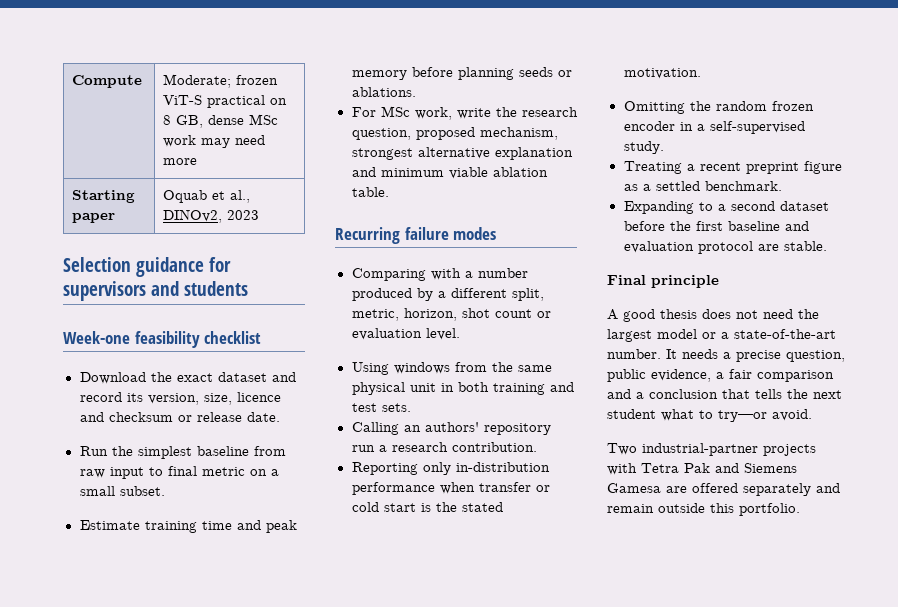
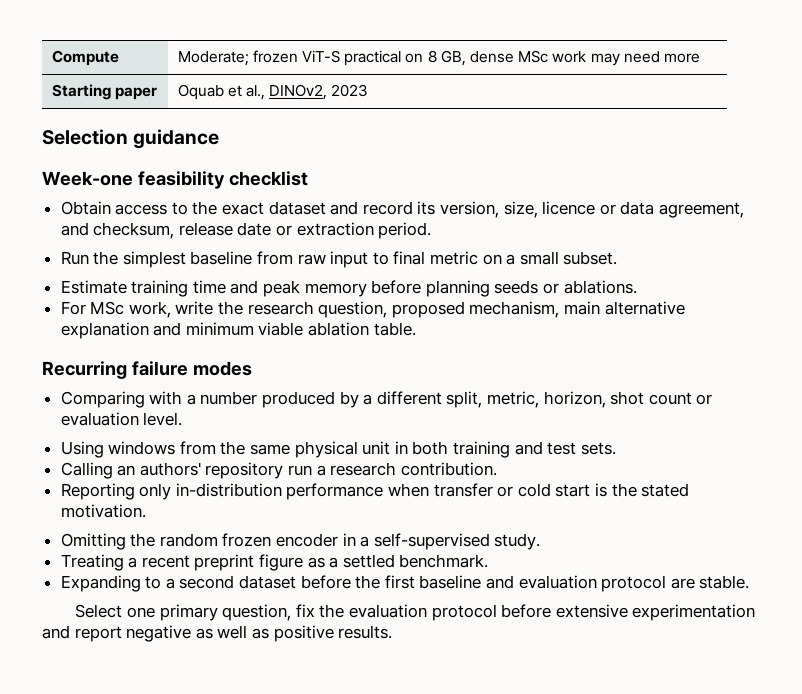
[209,257,231,272] [63,281,248,301] for supervisors and students -> (220, 139) none
[79,372,146,384] Download -> [60,201,188,215] Obtain access to
[79,412,280,422] and checksum or release date. -> [599,201,744,218] [60,222,432,239] or data agreement, and checksum, release date or extraction period.
[351,148,413,160] strongest -> [564,301,601,315] main
[607,275,719,288] [607,309,819,322] [607,329,836,342] [607,349,845,362] [607,369,834,382] [607,389,842,399] [607,409,812,422] [607,443,816,456] [607,463,797,475] [607,483,840,496] [607,503,800,516] Final principle // A good thesis does not need the largest model or a state-of-the-art number. It needs a precise question, public evidence, a fair comparison and a conclusion that tells the next student what to try—or avoid. // Two industrial-partner projects with Tetra Pak and Siemens Gamesa are offered separately and remain outside this portfolio. -> [75,604,756,621] [42,625,393,642] Select one primary question, fix the evaluation protocol before extensive experimentation and report negative as well as positive results.

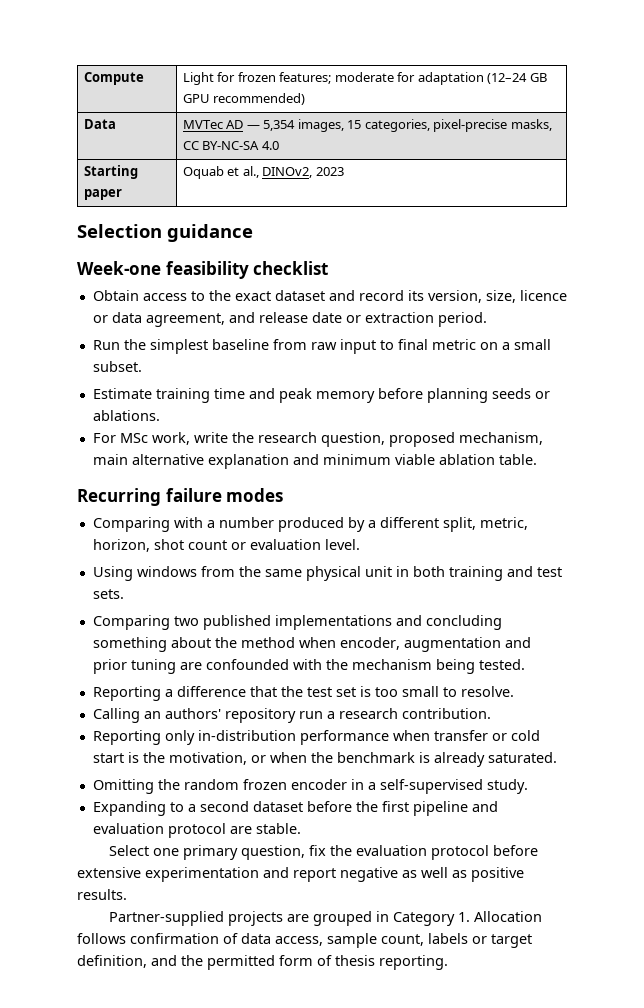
[177,50,700,66] Moderate; frozen ViT-S practical on 8 GB, dense MSc work may need more -> [182,72,547,85] [182,93,306,105] [83,119,116,129] [182,119,552,132] [182,141,279,150] Light for frozen features; moderate for adaptation (12–24 GB GPU recommended) // Data | MVTec AD — 5,354 images, 15 categories, pixel-precise masks, CC BY-NC-SA 4.0
[93,222,175,239] checksum, -> (255, 317) none
(616, 448) none -> [92,615,502,630] [92,637,531,652] [92,659,525,674] [92,686,514,701] // Comparing two published implementations and concluding something about the method when encoder, augmentation and prior tuning are confounded with the mechanism being tested. // Reporting a difference that the test set is too small to resolve.
[641,483,690,497] [60,504,146,518] stated motivation. -> [168,752,557,767] motivation, or when the benchmark is already saturated.
[60,554,489,571] // Treating a recent preprint figure as a settled benchmark. -> (528, 786) none
[419,575,482,589] baseline -> [412,801,468,816] pipeline
(393, 632) none -> [108,911,542,926] [77,933,532,948] [77,955,448,970] // Partner-supplied projects are grouped in Category 1. Allocation follows confirmation of data access, sample count, labels or target definition, and the permitted form of thesis reporting.

